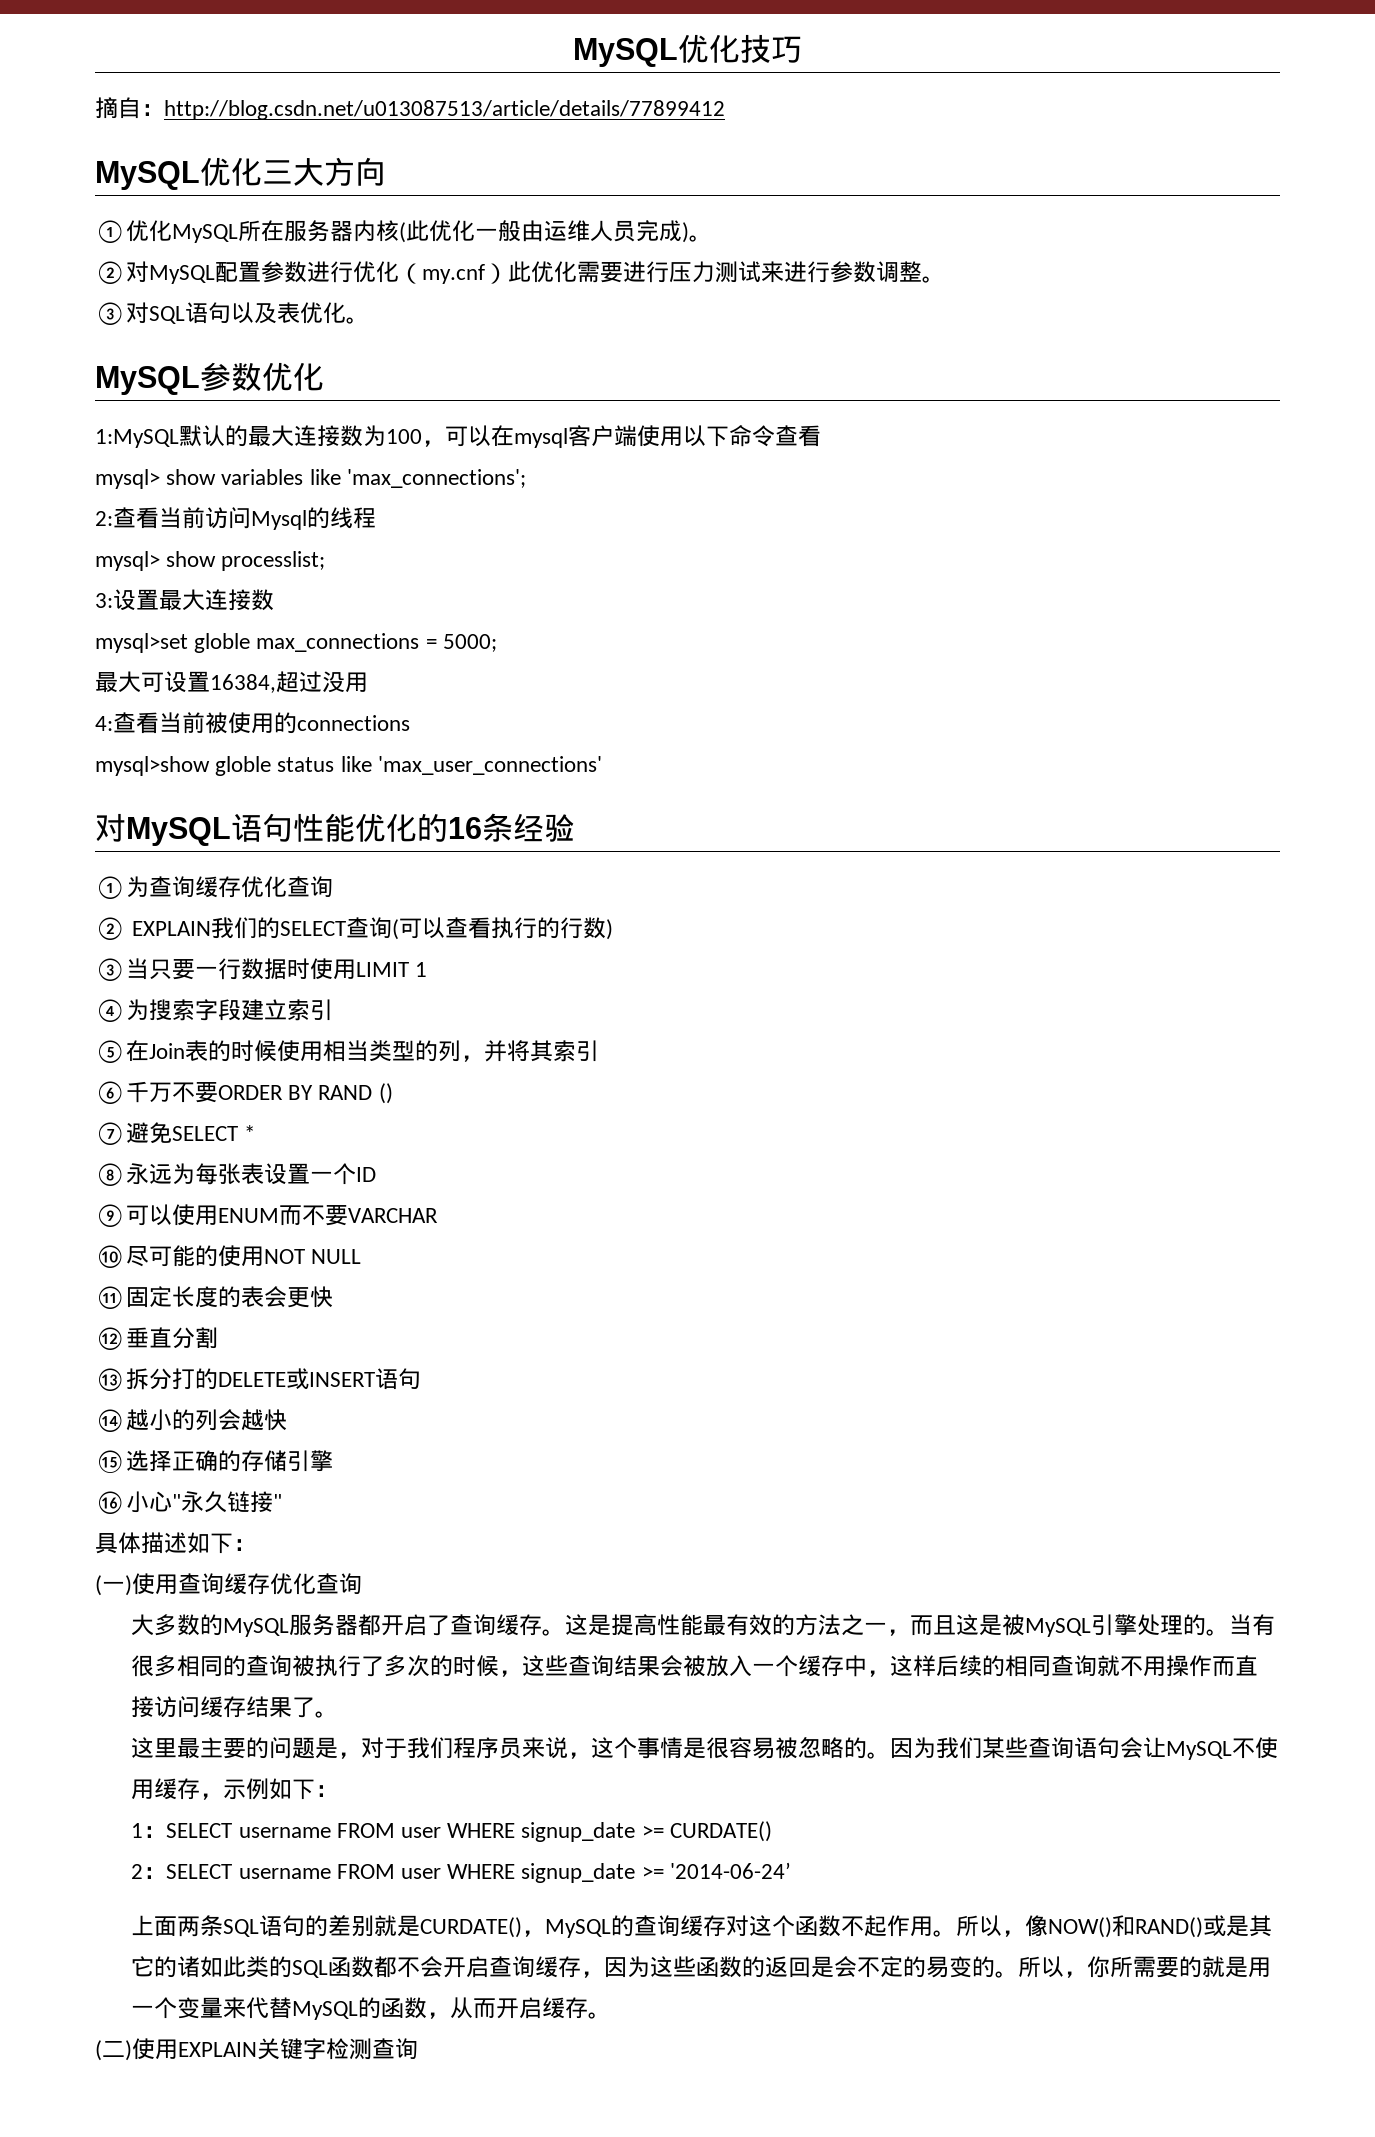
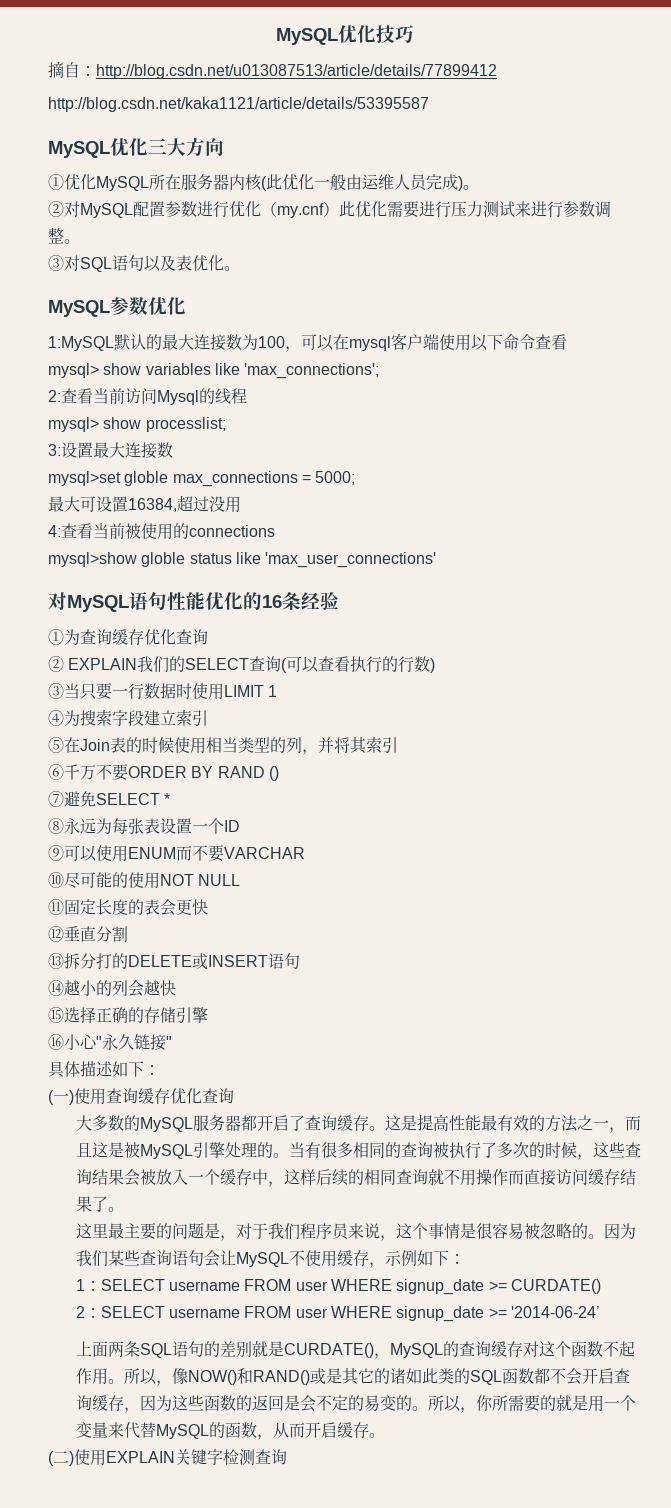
(725, 110) none -> [48,97,429,112] // http://blog.csdn.net/kaka1121/article/details/53395587

